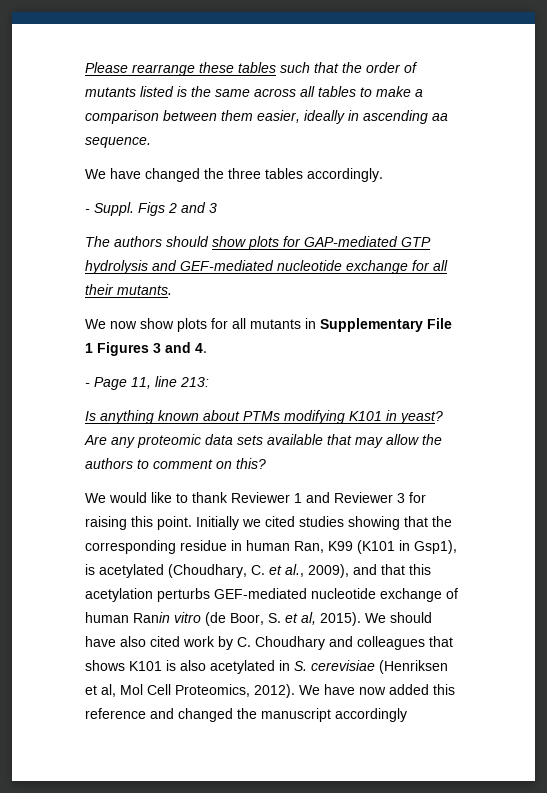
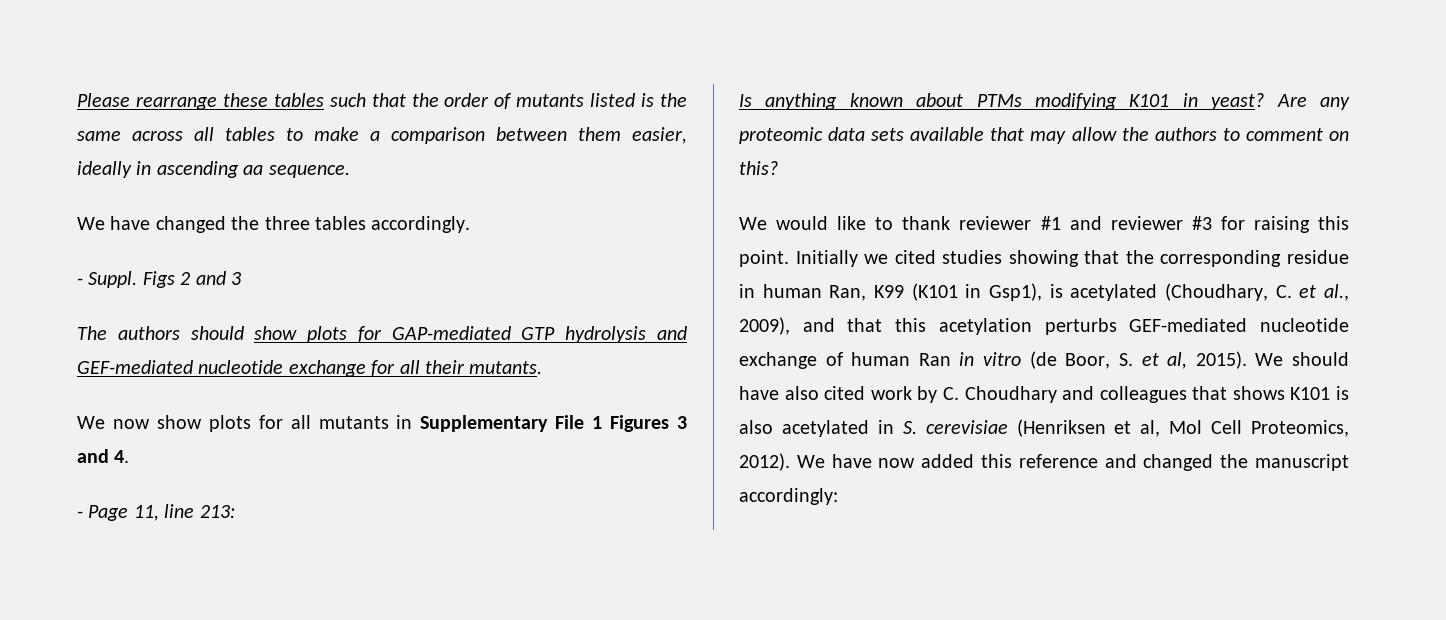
[231,492,405,503] Reviewer 1 and Reviewer 3 -> [959,216,1212,230] reviewer #1 and reviewer #3
[133,612,170,623] Ranin -> [918,352,975,366] Ran in
[335,708,407,722] accordingly -> [739,488,838,505] accordingly:

